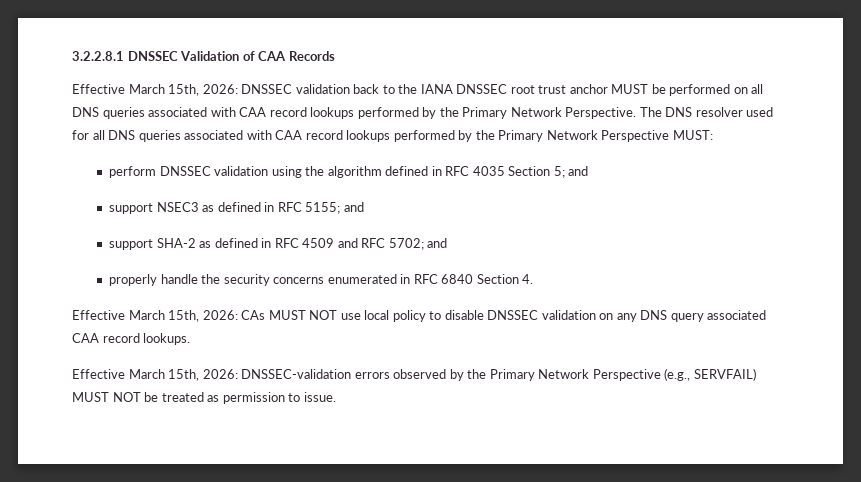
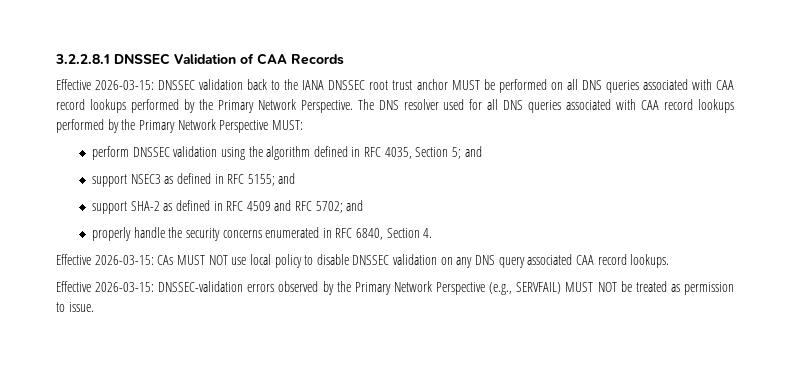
[128,84,238,96] March 15th, 2026: -> [95,80,155,90] 2026-03-15:
[472,166,505,176] 4035 -> [384,147,412,159] 4035,
[441,274,474,284] 6840 -> [356,228,384,240] 6840,
[128,310,238,322] March 15th, 2026: -> [94,255,154,265] 2026-03-15:
[128,369,238,381] March 15th, 2026: -> [95,282,155,292] 2026-03-15:

